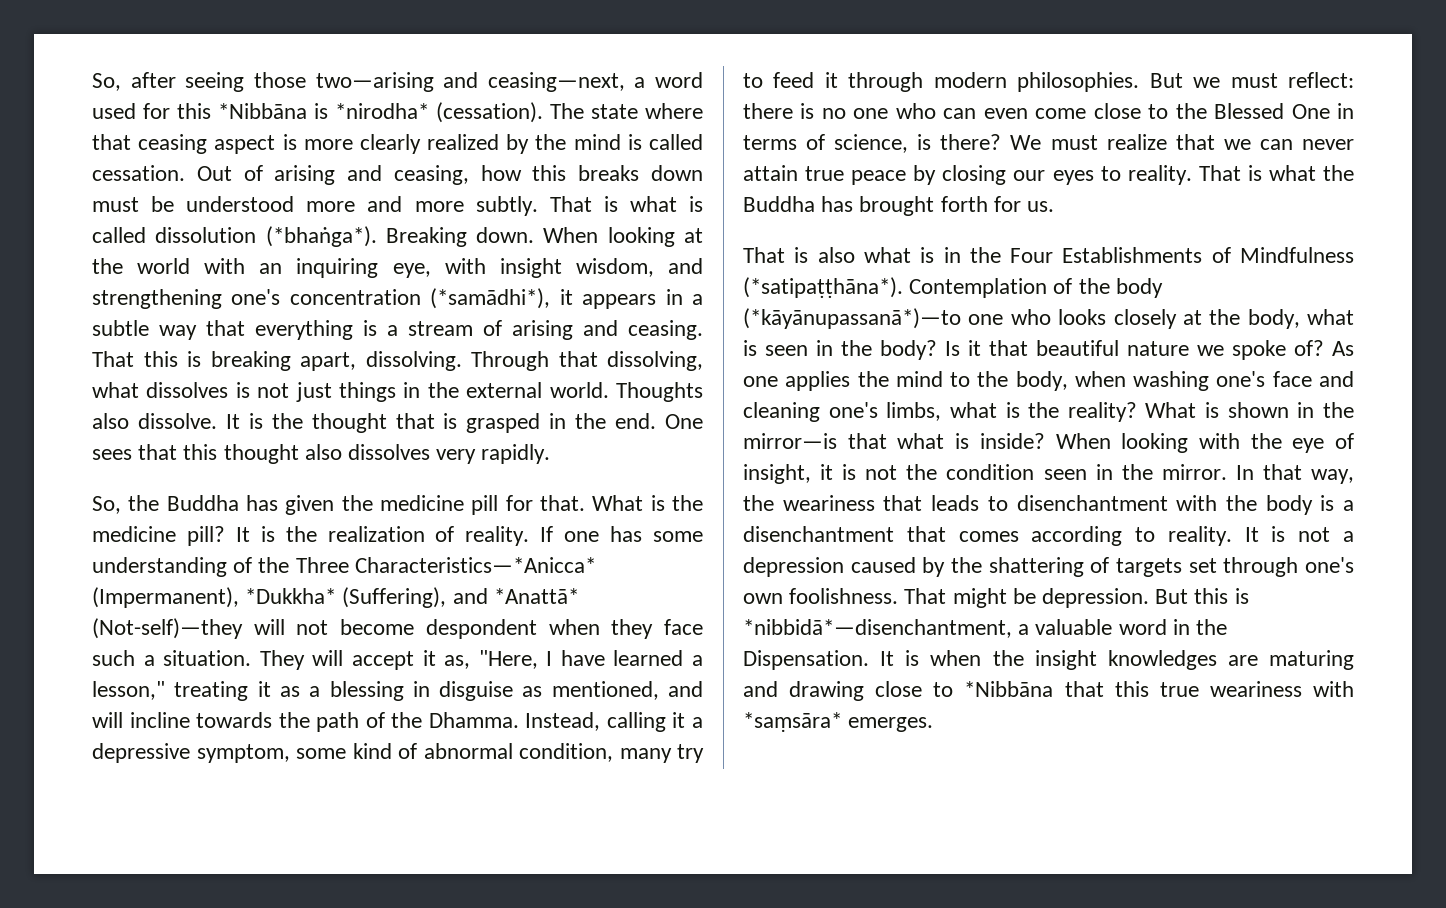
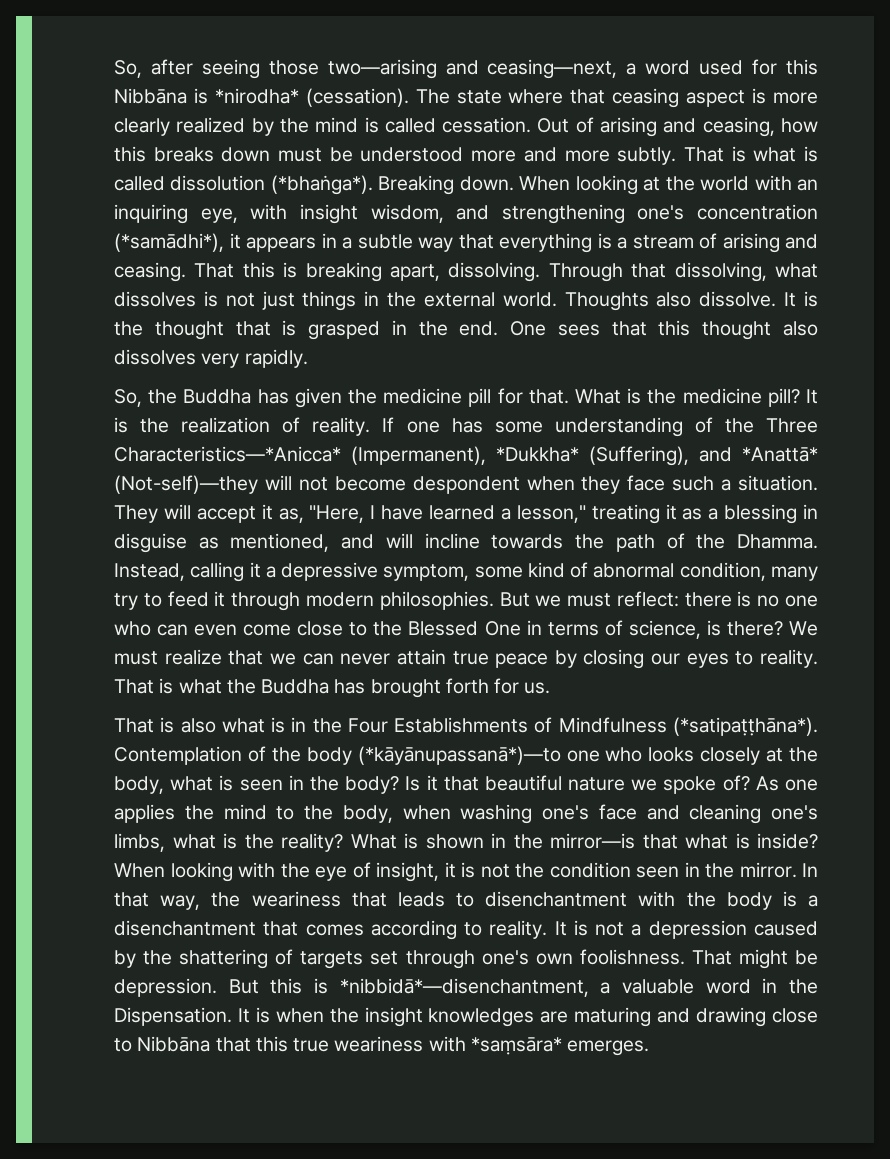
[218,103,307,119] *Nibbāna -> [114,88,187,104] Nibbāna
[964,681,1054,697] *Nibbāna -> [137,1036,211,1052] Nibbāna

